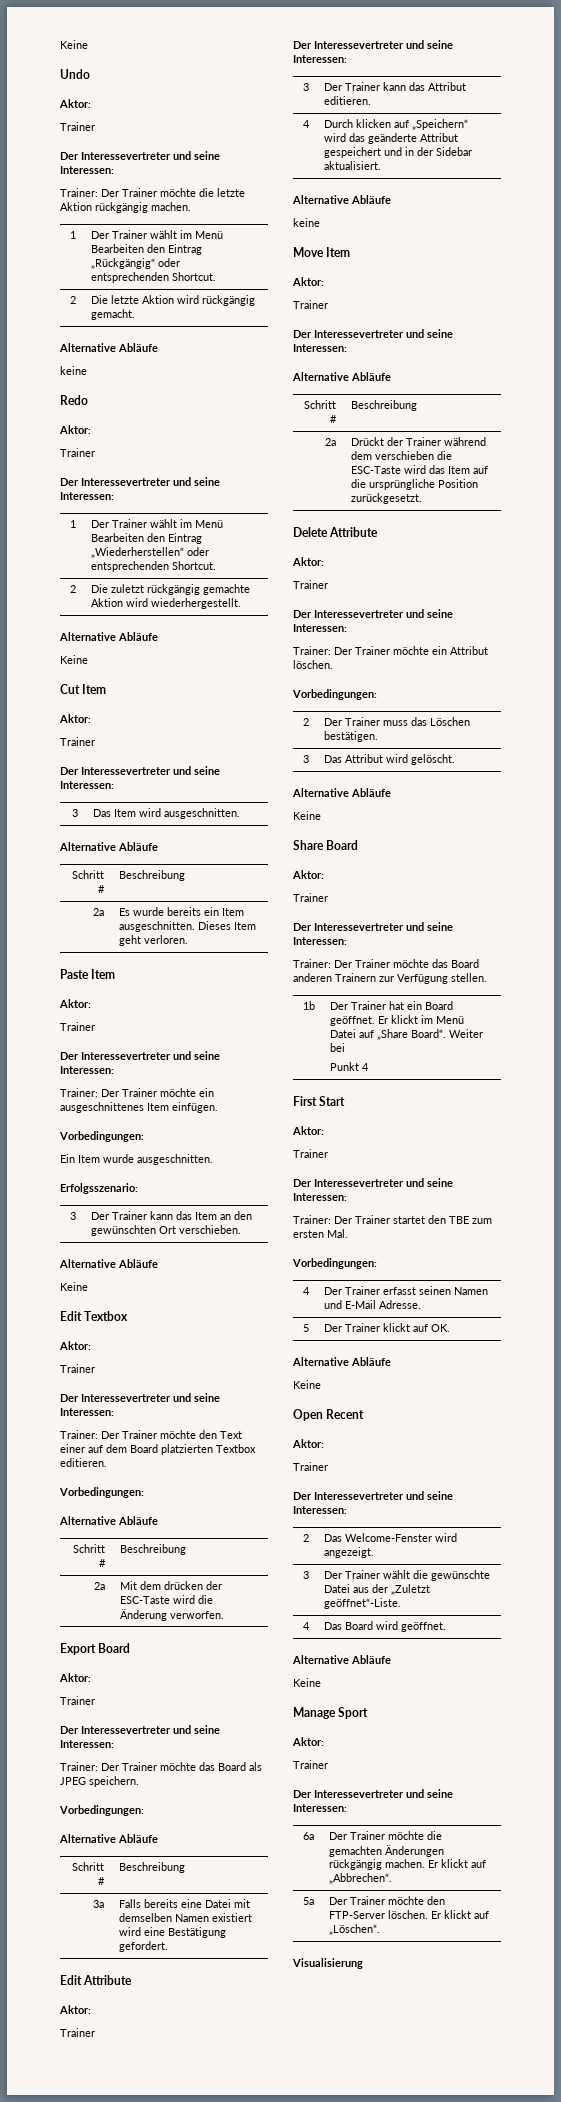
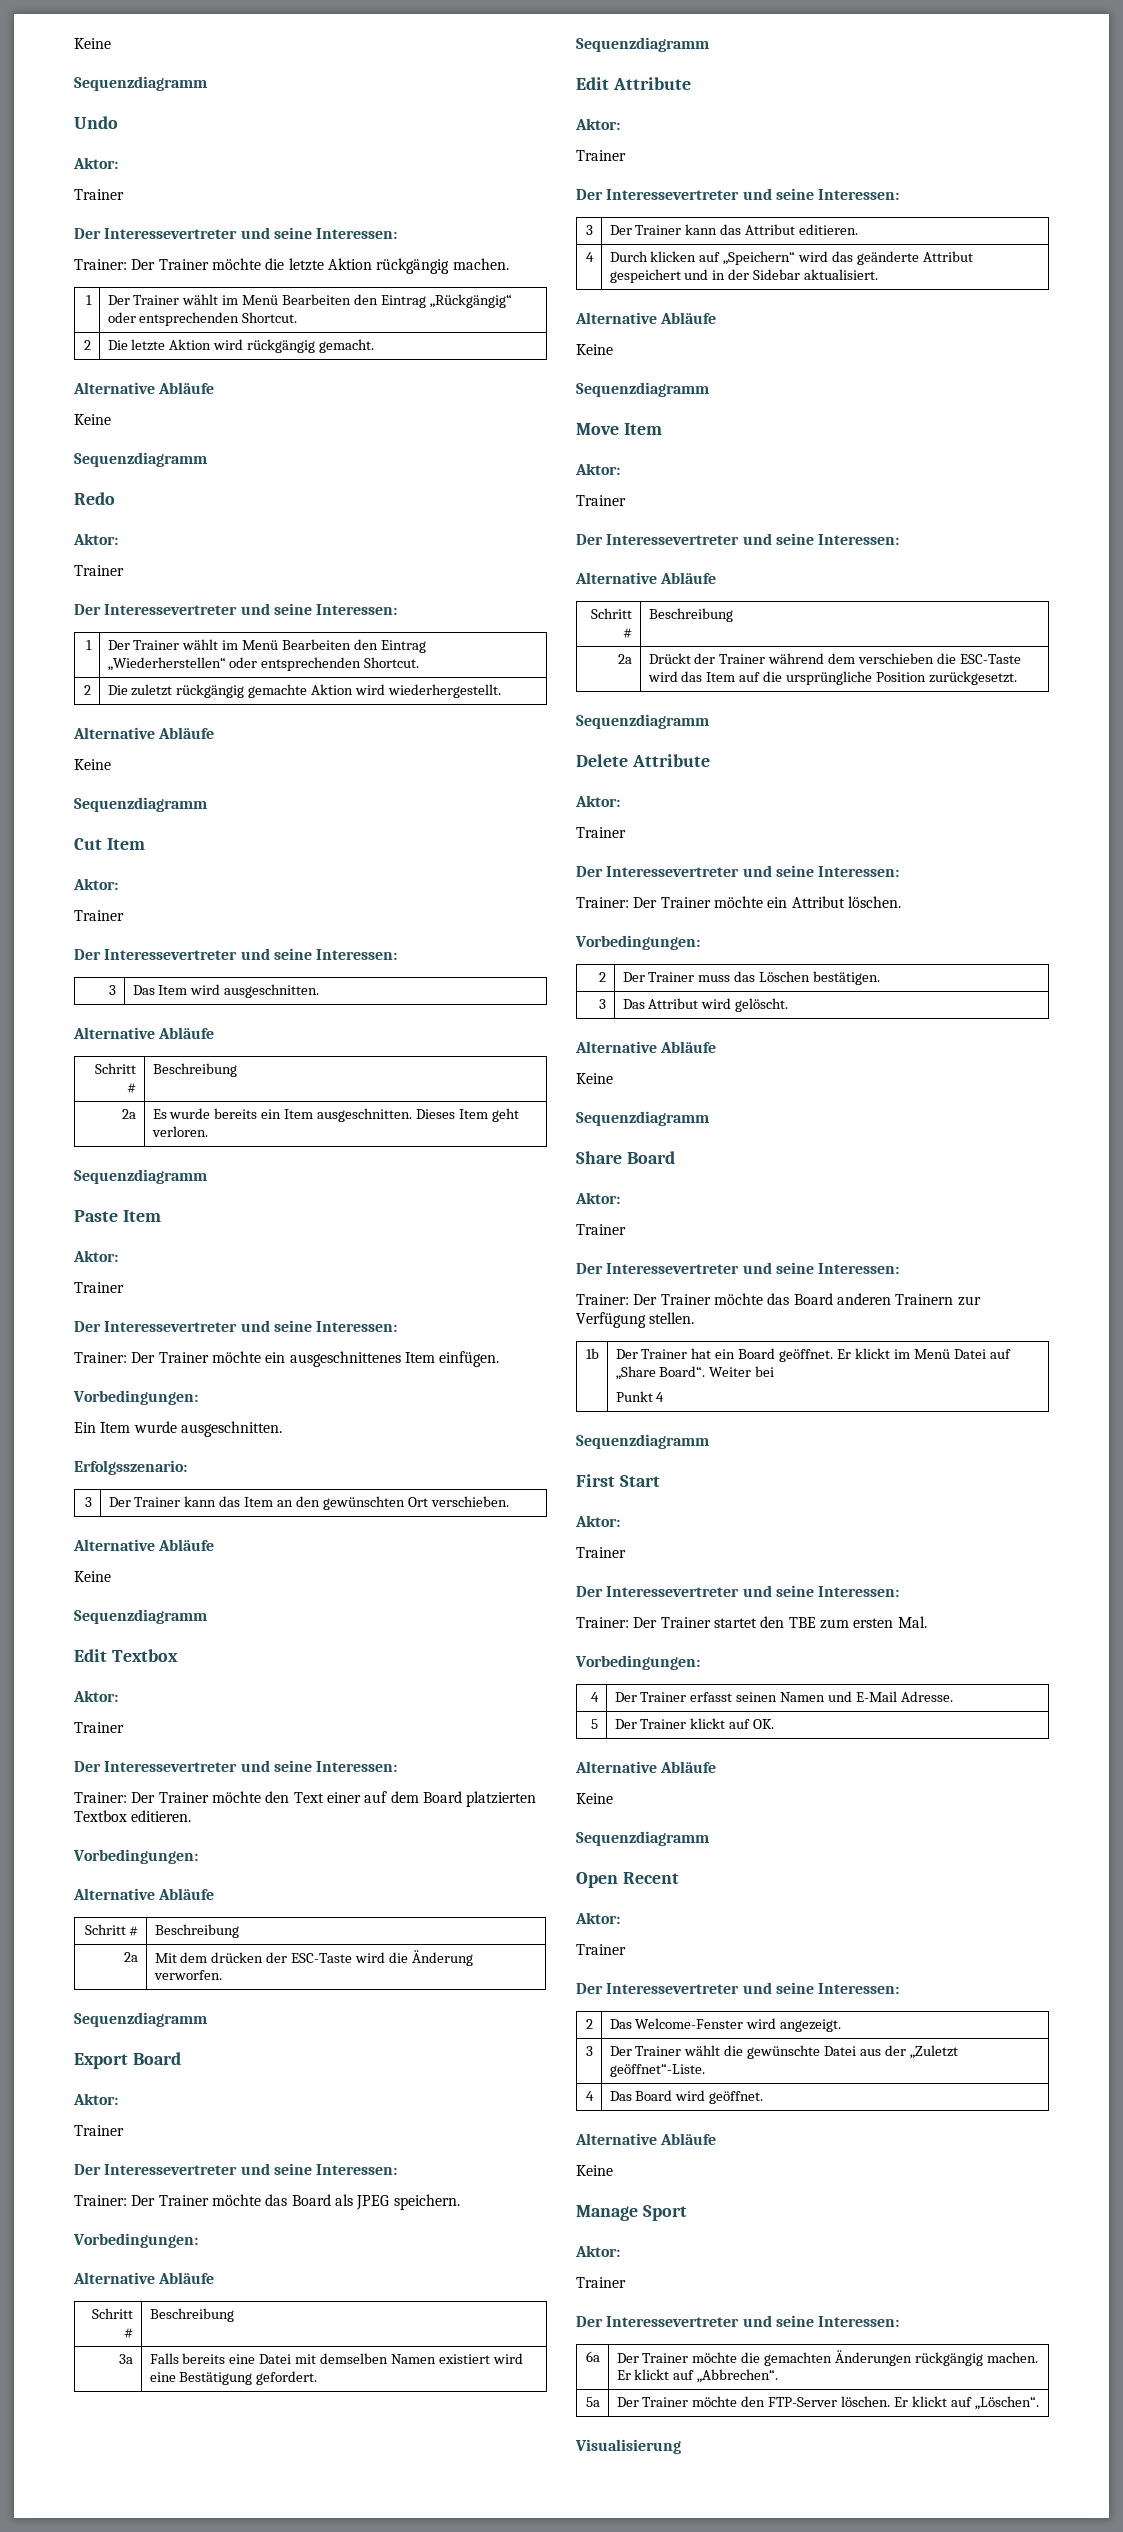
[60,40,88,49] Keine -> [74,38,111,49] [74,76,207,91] Keine // Sequenzdiagramm
[60,366,87,375] keine -> [74,414,111,425] [74,452,207,467] Keine // Sequenzdiagramm
(88, 659) none -> [74,797,207,812] // Sequenzdiagramm
(189, 939) none -> [74,1169,207,1184] // Sequenzdiagramm
(88, 1286) none -> [74,1609,207,1624] // Sequenzdiagramm
(225, 1615) none -> [74,2012,207,2027] // Sequenzdiagramm
(169, 1946) none -> [576,37,709,52] // Sequenzdiagramm
[293,218,320,227] keine -> [576,344,613,355] [576,382,709,397] Keine // Sequenzdiagramm
(423, 498) none -> [576,714,709,729] // Sequenzdiagramm
(321, 815) none -> [576,1111,709,1126] // Sequenzdiagramm
(370, 1067) none -> [576,1434,709,1449] // Sequenzdiagramm
(321, 1384) none -> [576,1831,709,1846] // Sequenzdiagramm

